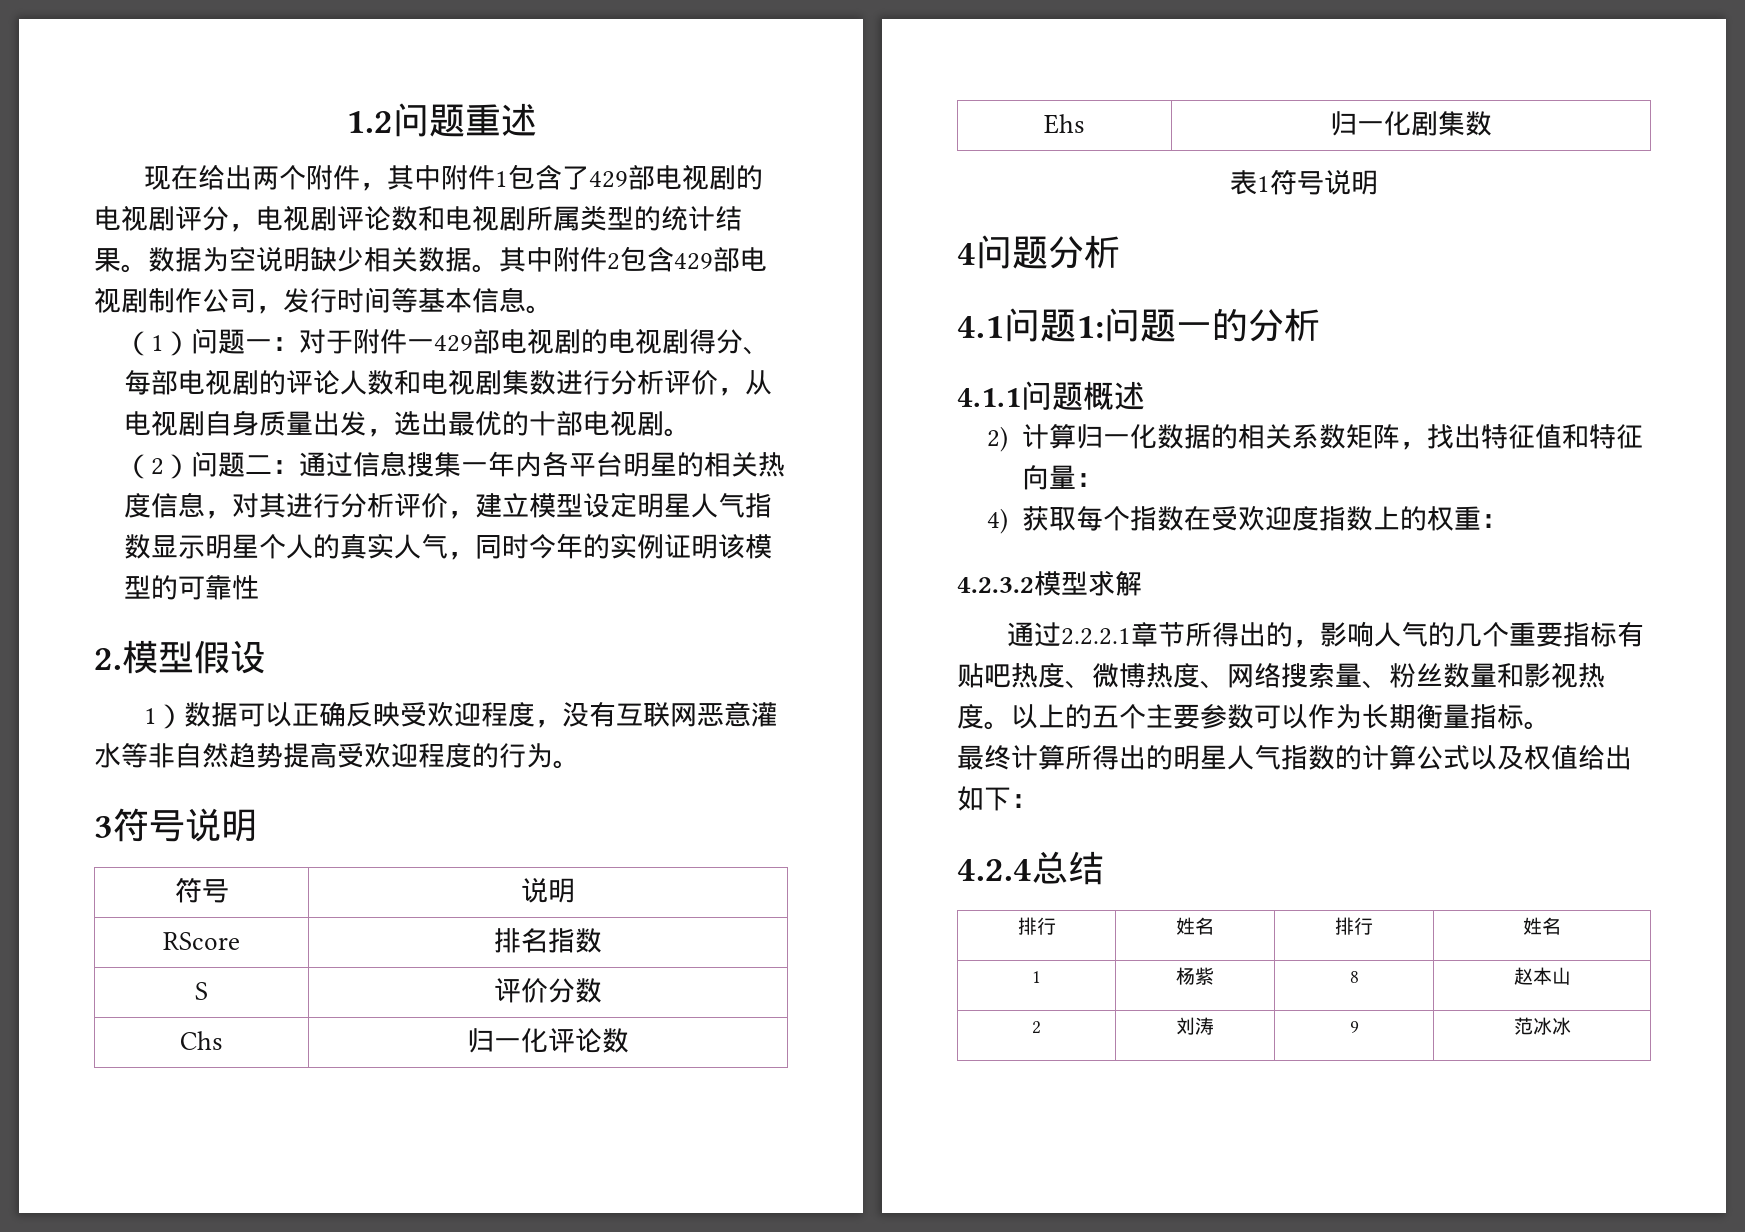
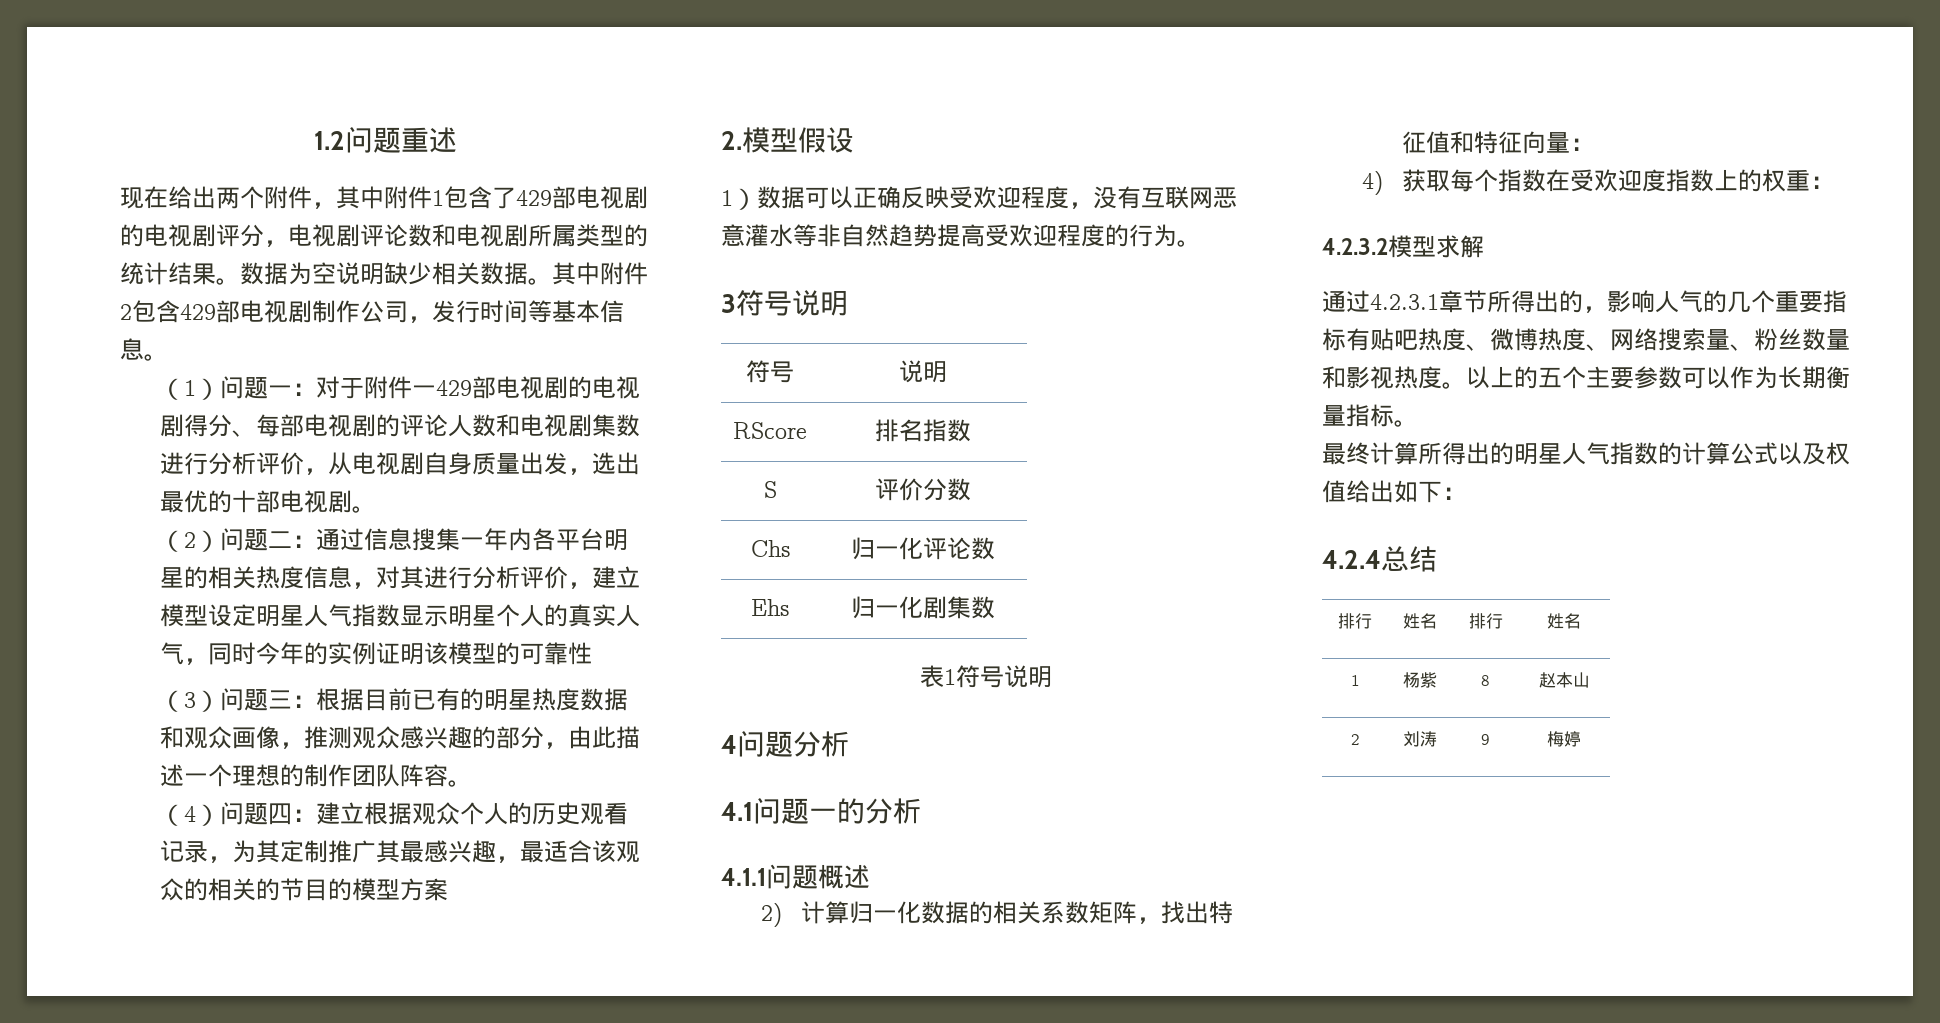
(260, 587) none -> [160,688,629,712] [160,726,641,749] [160,764,473,787] [160,802,629,826] [160,840,641,863] [160,878,449,901] // （3）问题三：根据目前已有的明星热度数据和观众画像，推测观众感兴趣的部分，由此描述一个理想的制作团队阵容。 // （4）问题四：建立根据观众个人的历史观看记录，为其定制推广其最感兴趣，最适合该观众的相关的节目的模型方案
[1076,308,1176,342] 1:问题 -> (809, 811) none
[1061,628,1132,645] 2.2.2.1 -> [1370,294,1439,310] 4.2.3.1
[1513,1017,1571,1035] 范冰冰 -> [1547,731,1581,747] 梅婷

